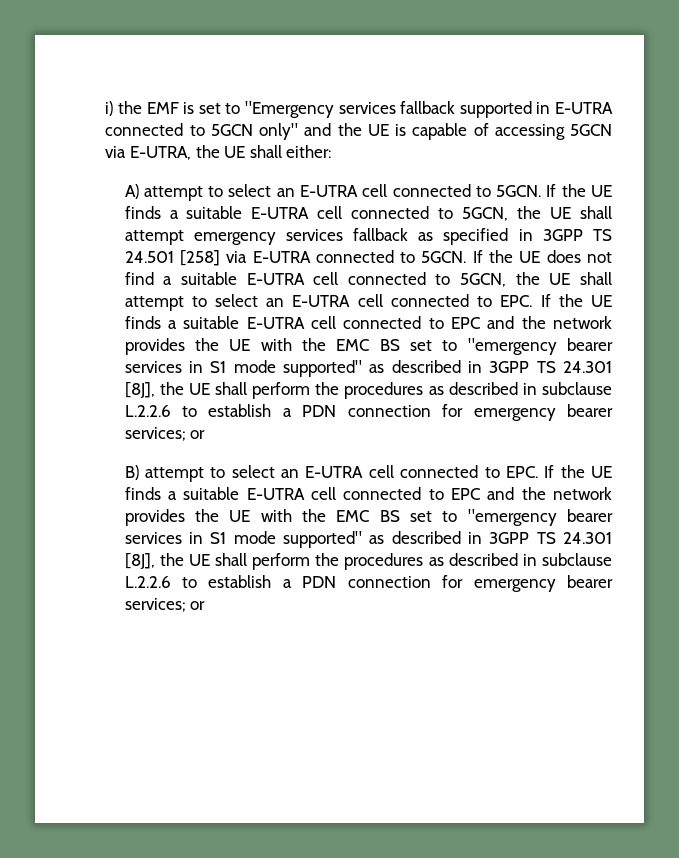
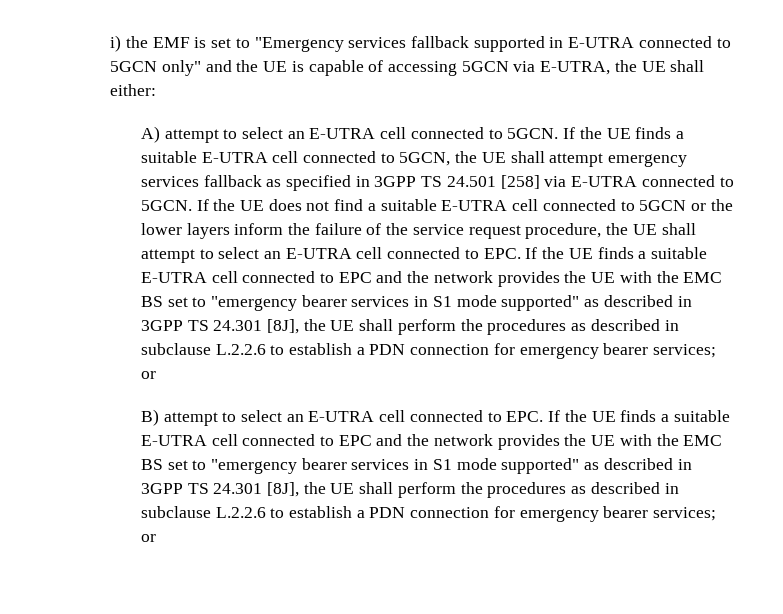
[460,273,507,287] 5GCN, -> [639,199,733,211] [140,223,602,239] 5GCN or the lower layers inform the failure of the service request procedure,

